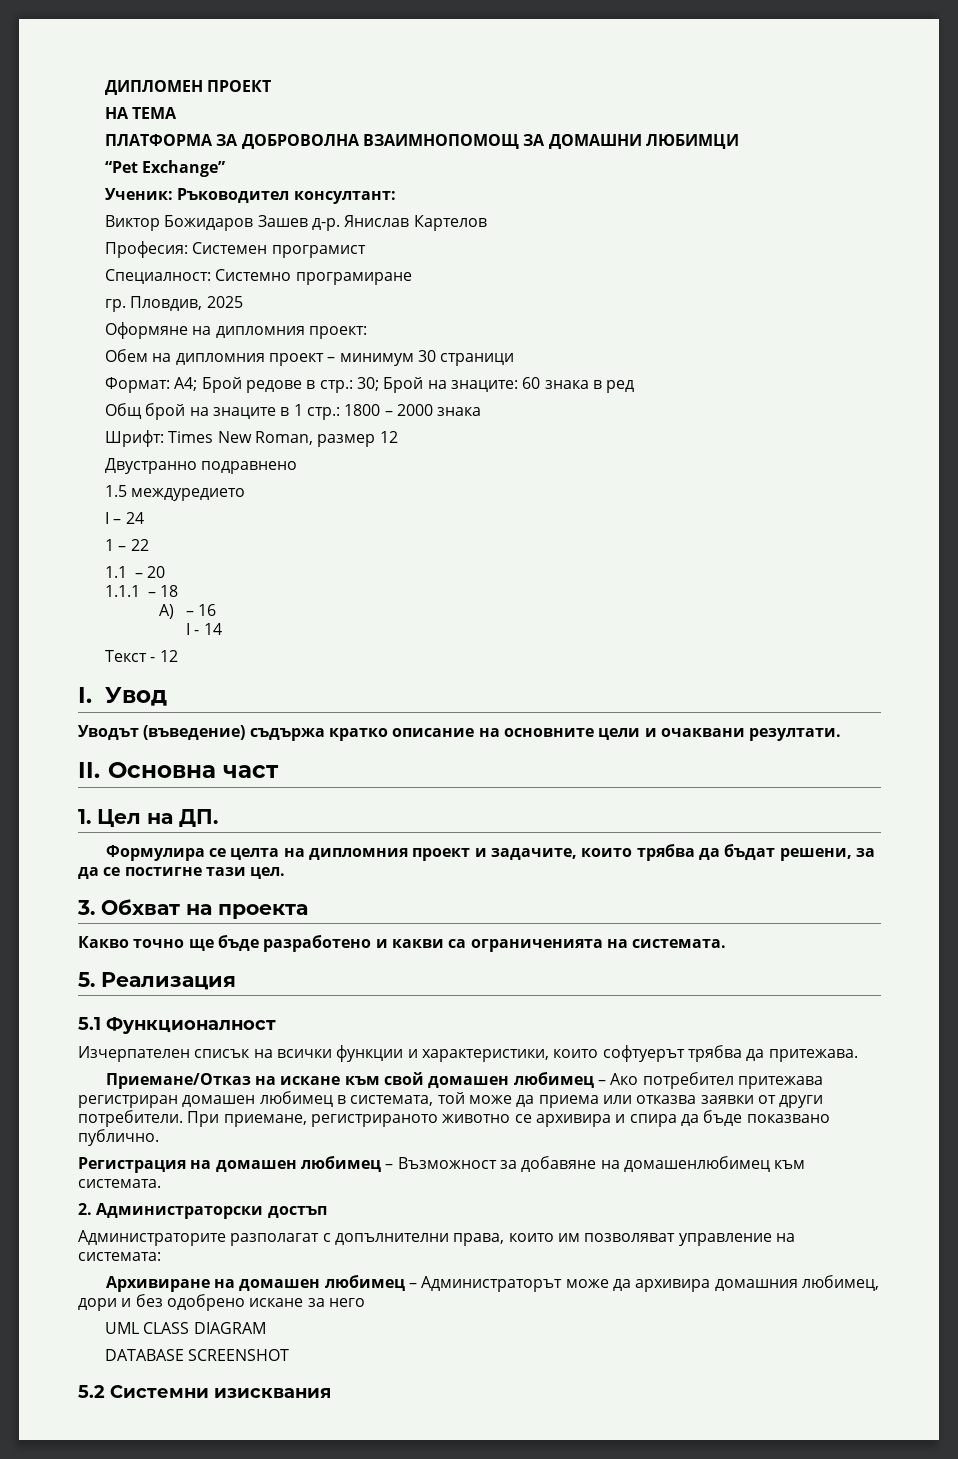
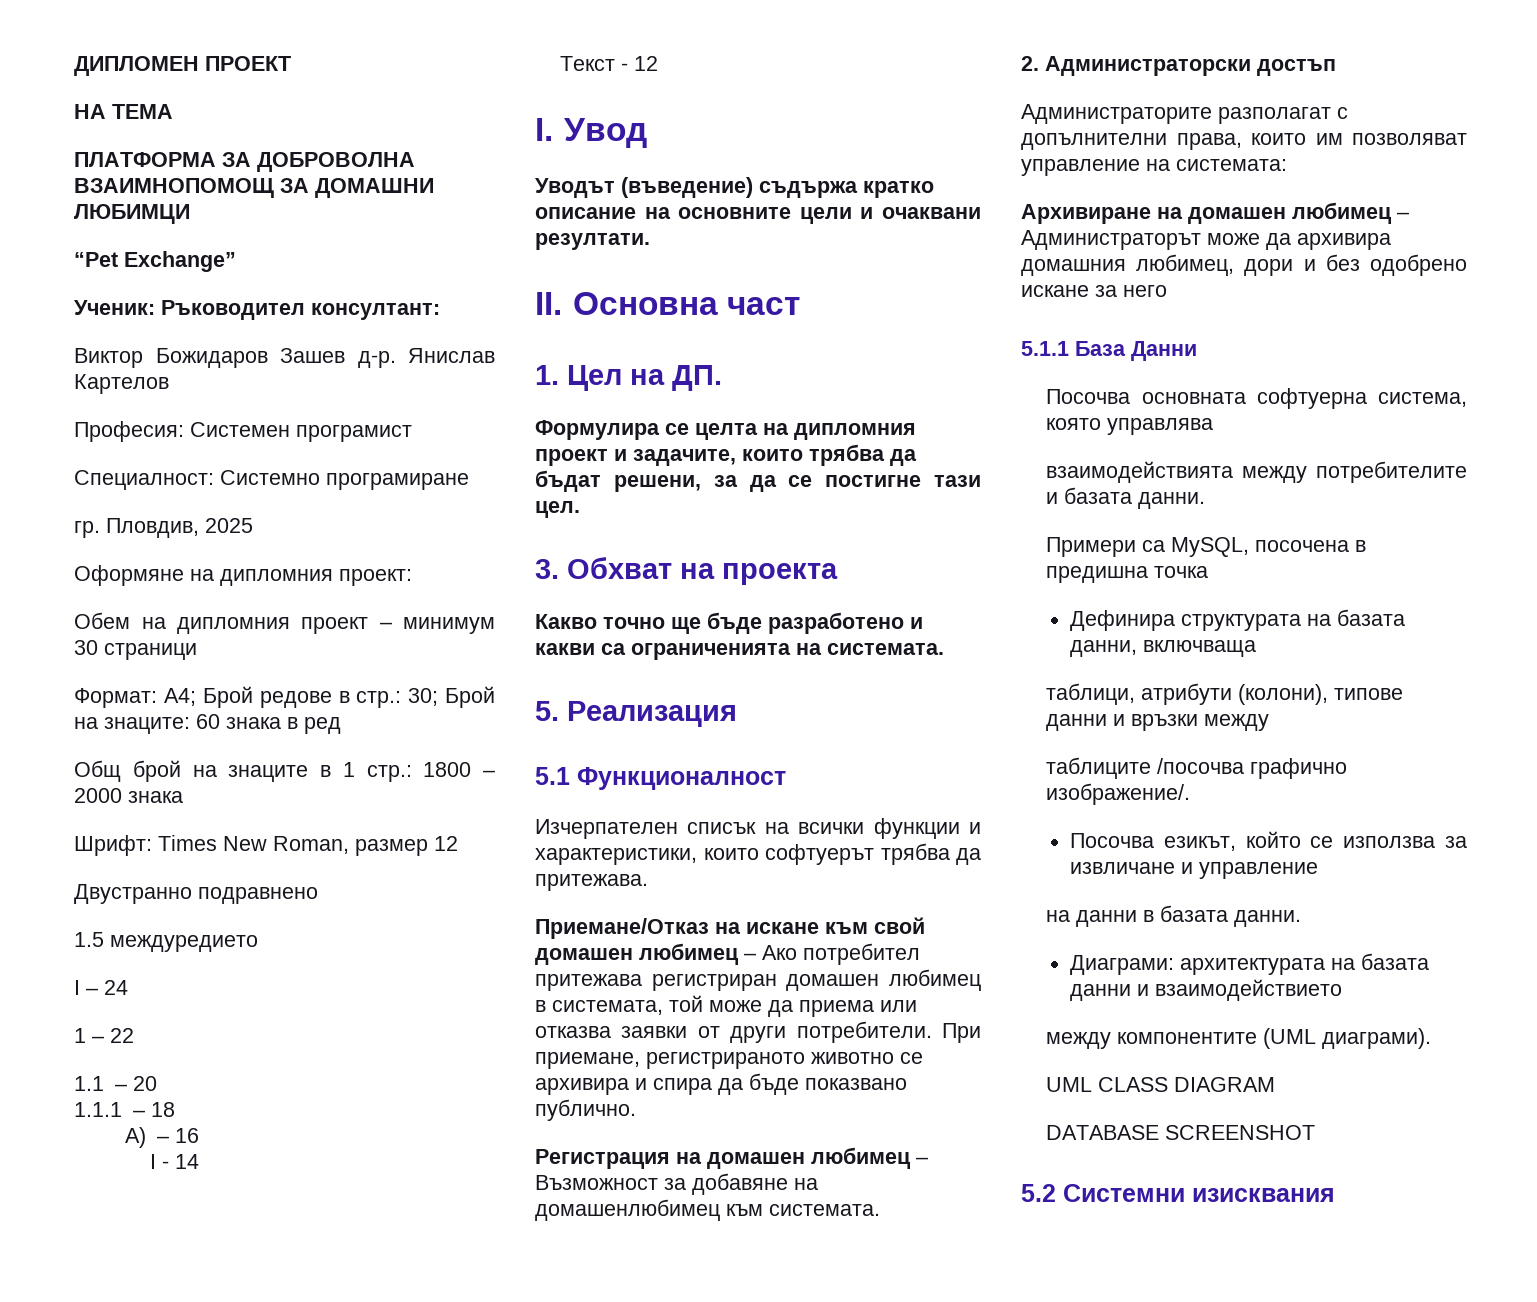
(365, 1302) none -> [1021,341,1197,361] [1046,388,1467,409] [1046,418,1214,435] [1046,461,1467,483] [1046,487,1206,509] [1046,537,1367,557] [1046,566,1209,583] [1069,609,1405,631] [1069,640,1256,657] [1046,683,1404,705] [1046,714,1270,731] [1046,757,1348,779] [1046,783,1191,805] [1069,831,1467,851] [1069,862,1318,879] [1046,905,1302,927] [1069,953,1429,975] [1069,979,1342,1001] [1046,1028,1432,1049] // 5.1.1 База Данни // Посочва основната софтуерна система, която управлява // взаимодействията между потребителите и базата данни. // Примери са MySQL, посочена в предишна точка // Дефинира структурата на базата данни, включваща // таблици, атрибути (колони), типове данни и връзки между // таблиците /посочва графично изображение/. // Посочва езикът, който се използва за извличане и управление // на данни в базата данни. // Диаграми: архитектурата на базата данни и взаимодействието // между компонентите (UML диаграми).

